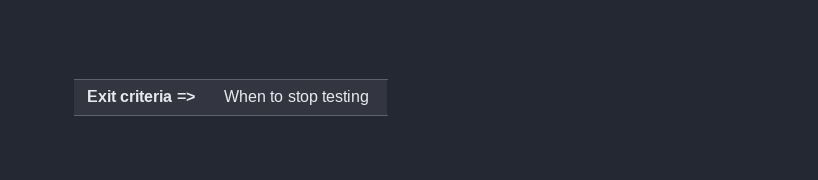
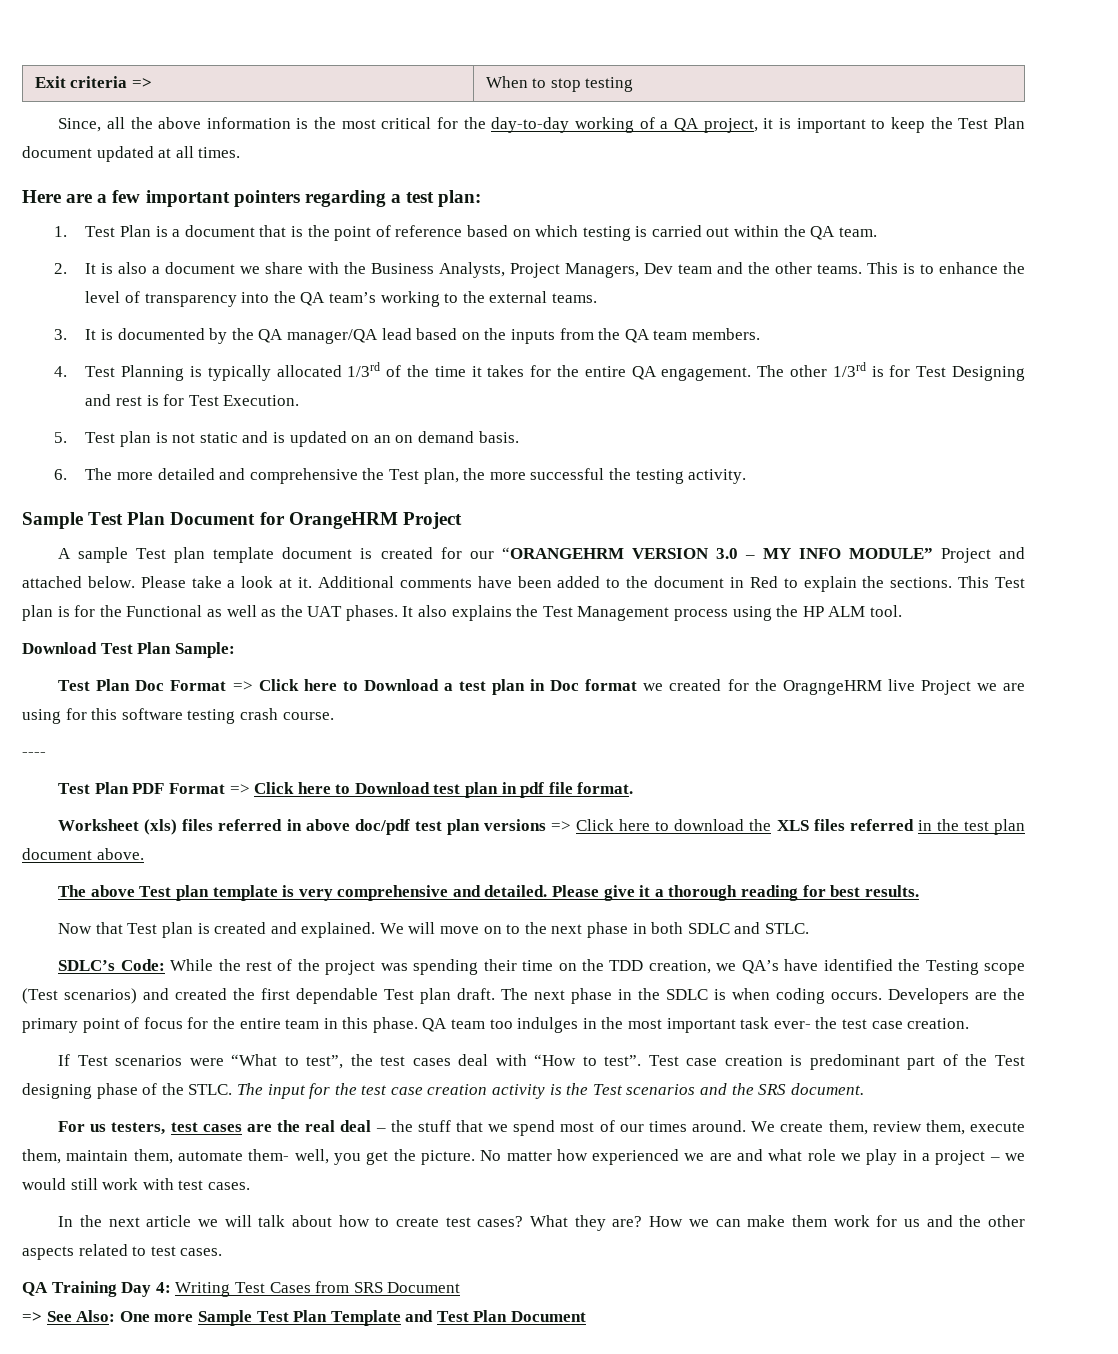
(370, 97) none -> [58,117,1025,133] [22,146,241,162] [22,190,482,207] [53,225,877,241] [53,262,1026,278] [85,291,597,307] [53,328,760,344] [53,362,1025,381] [85,394,300,406] [53,431,519,447] [53,468,747,484] [22,512,462,529] [58,547,1026,563] [22,576,1025,592] [22,605,902,621] [22,642,235,658] [58,679,1025,695] [22,708,334,724] [22,752,46,757] [58,782,634,798] [58,819,1025,835] [22,848,144,860] [58,885,919,901] [58,922,809,938] [58,959,1025,975] [22,988,1025,1004] [22,1017,970,1033] [58,1054,1025,1070] [22,1083,864,1099] [58,1120,1025,1136] [22,1149,1026,1165] [22,1178,250,1190] [58,1215,1025,1231] [22,1244,223,1260] [22,1281,461,1297] [22,1310,587,1326] // Since, all the above information is the most critical for the day-to-day working of a QA project, it is important to keep the Test Plan document updated at all times. // Here are a few important pointers regarding a test plan: // 1. Test Plan is a document that is the point of reference based on which testing is carried out within the QA team. // 2. It is also a document we share with the Business Analysts, Project Managers, Dev team and the other teams. This is to enhance the level of transparency into the QA team’s working to the external teams. // 3. It is documented by the QA manager/QA lead based on the inputs from the QA team members. // 4. Test Planning is typically allocated 1/3rd of the time it takes for the entire QA engagement. The other 1/3rd is for Test Designing and rest is for Test Execution. // 5. Test plan is not static and is updated on an on demand basis. // 6. The more detailed and comprehensive the Test plan, the more successful the testing activity. // Sample Test Plan Document for OrangeHRM Project // A sample Test plan template document is created for our “ORANGEHRM VERSION 3.0 – MY INFO MODULE” Project and attached below. Please take a look at it. Additional comments have been added to the document in Red to explain the sections. This Test plan is for the Functional as well as the UAT phases. It also explains the Test Management process using the HP ALM tool. // Download Test Plan Sample: // Test Plan Doc Format => Click here to Download a test plan in Doc format we created for the OragngeHRM live Project we are using for this software testing crash course. // ---- // Test Plan PDF Format => Click here to Download test plan in pdf file format. // Worksheet (xls) files referred in above doc/pdf test plan versions => Click here to download the XLS files referred in the test plan document above. // The above Test plan template is very comprehensive and detailed. Please give it a thorough reading for best results. // Now that Test plan is created and explained. We will move on to the next phase in both SDLC and STLC. // SDLC’s Code: While the rest of the project was spending their time on the TDD creation, we QA’s have identified the Testing scope (Test scenarios) and created the first dependable Test plan draft. The next phase in the SDLC is when coding occurs. Developers are the primary point of focus for the entire team in this phase. QA team too indulges in the most important task ever- the test case creation. // If Test scenarios were “What to test”, the test cases deal with “How to test”. Test case creation is predominant part of the Test designing phase of the STLC. The input for the test case creation activity is the Test scenarios and the SRS document. // For us testers, test cases are the real deal – the stuff that we spend most of our times around. We create them, review them, execute them, maintain them, automate them- well, you get the picture. No matter how experienced we are and what role we play in a project – we would still work with test cases. // In the next article we will talk about how to create test cases? What they are? How we can make them work for us and the other aspects related to test cases. // QA Training Day 4: Writing Test Cases from SRS Document // => See Also: One more Sample Test Plan Template and Test Plan Document

